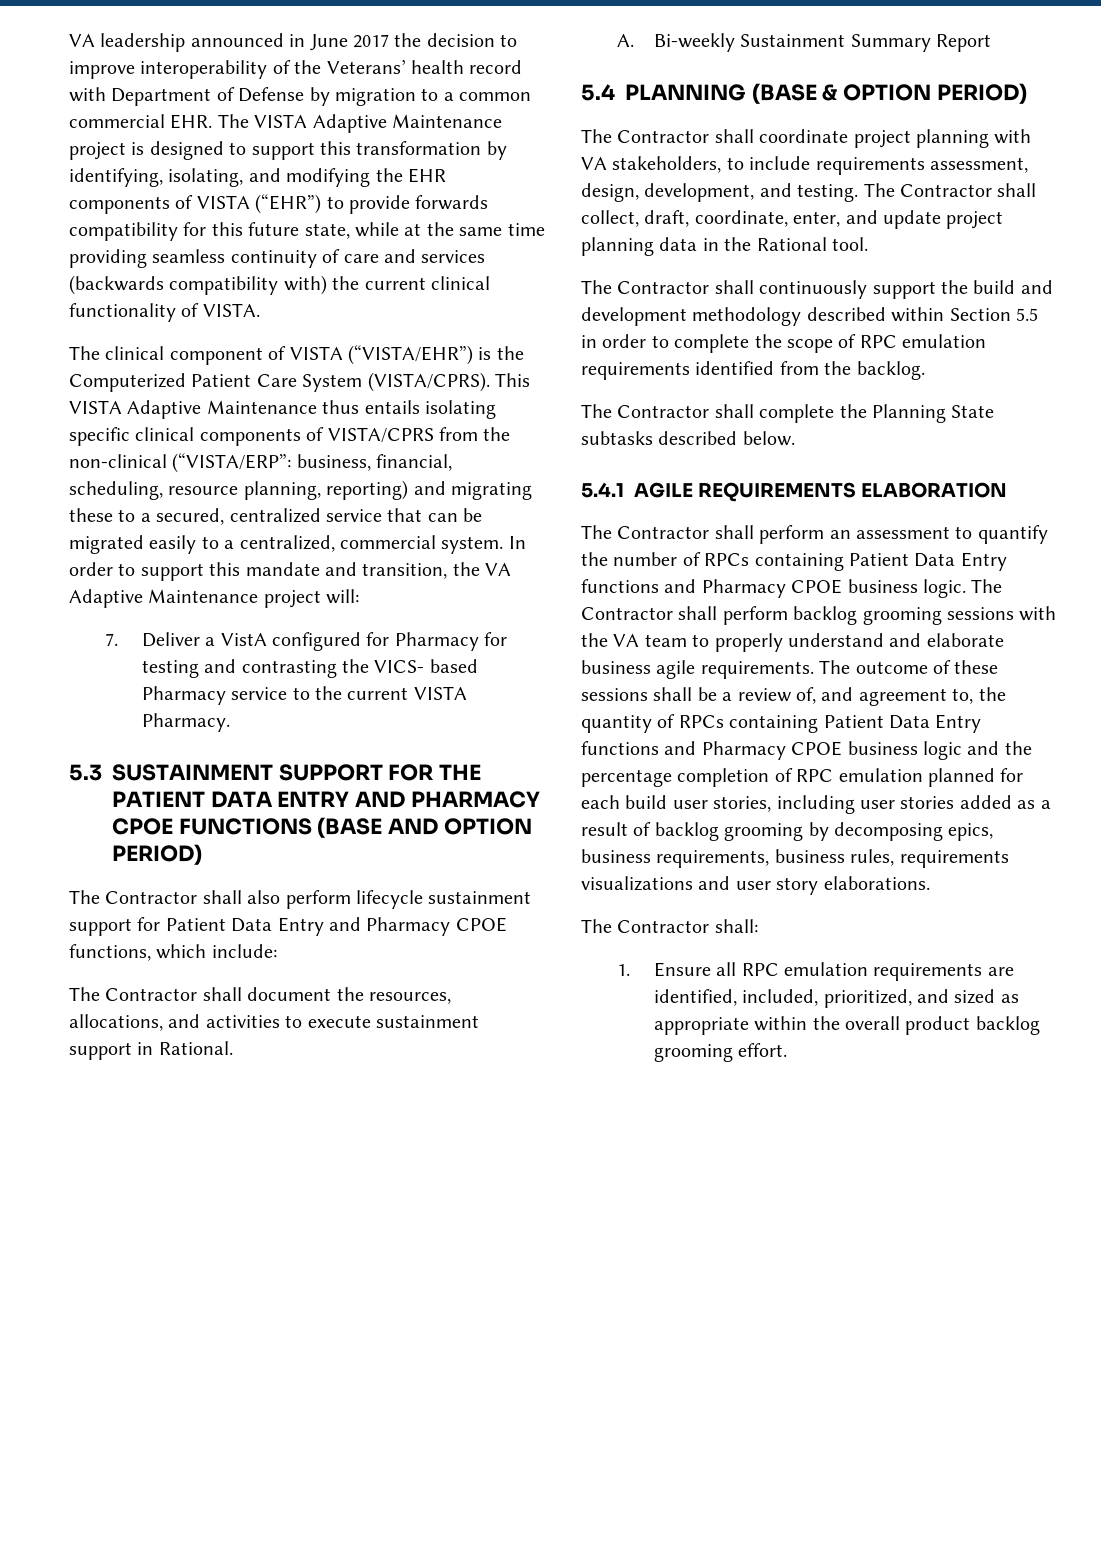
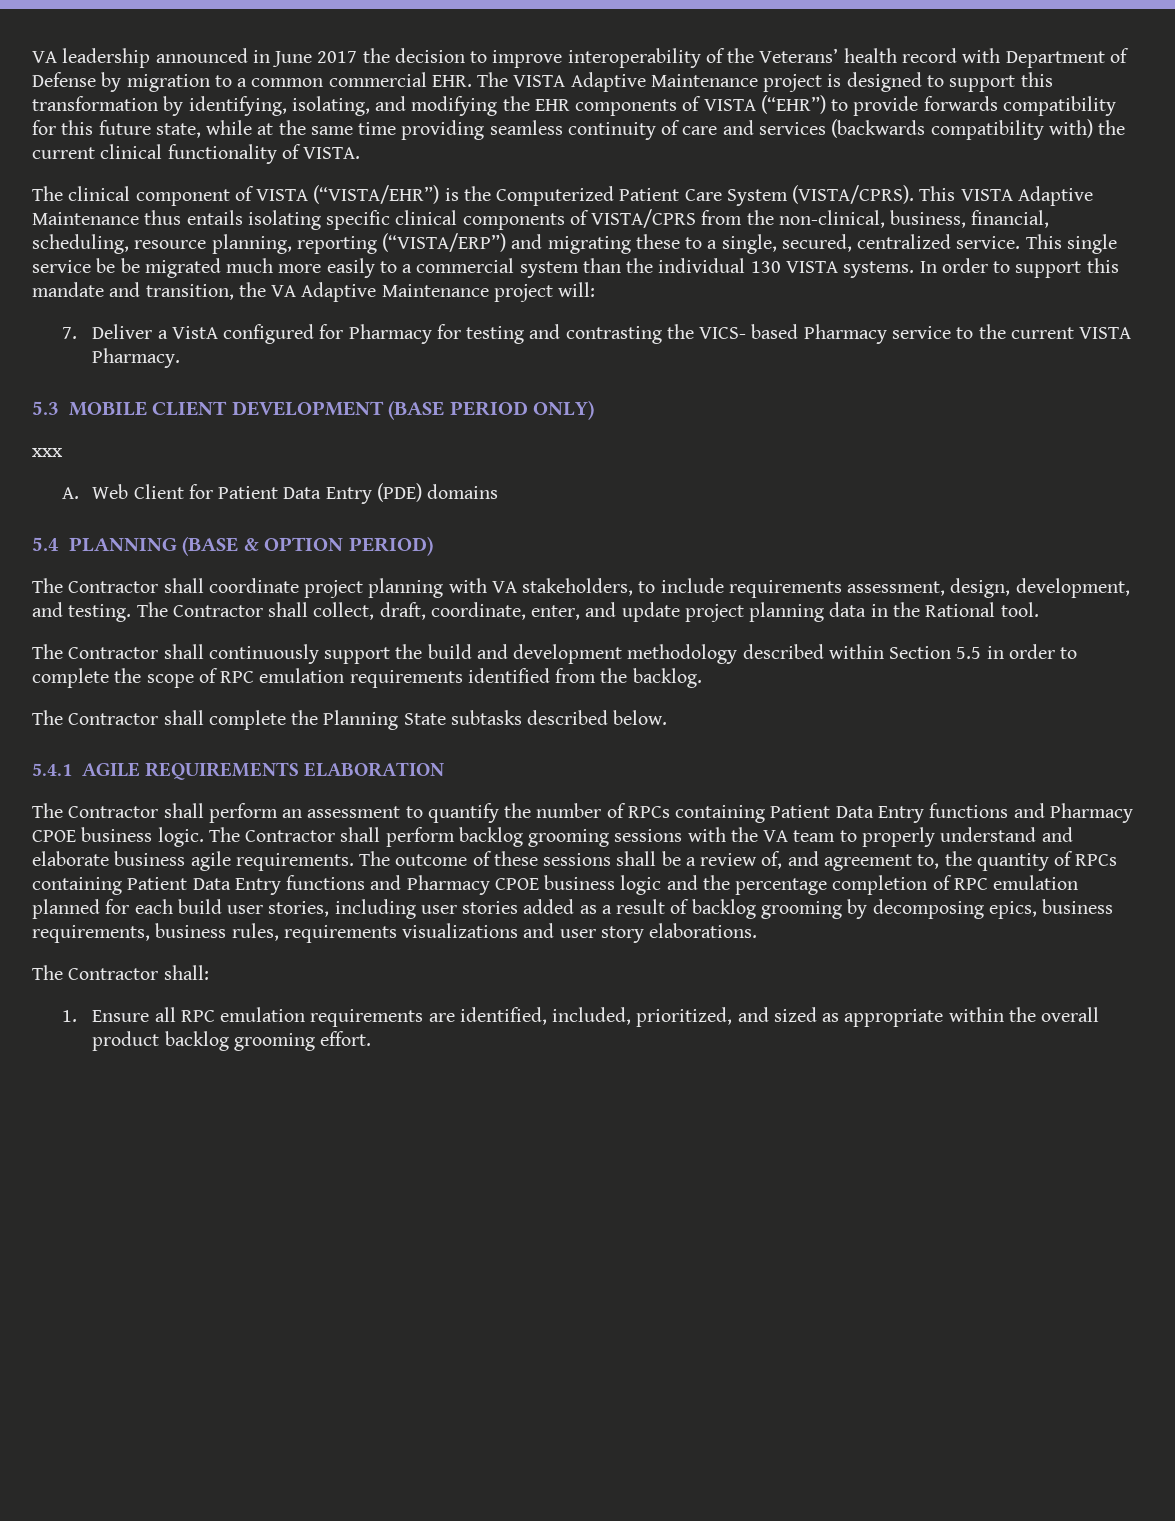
[69,453,292,473] non-clinical (“VISTA/ERP”: -> [778,210,885,228] non-clinical,
[326,480,409,500] reporting) -> [296,233,507,254] reporting (“VISTA/ERP”)
(151, 517) none -> [721,234,777,254] single,
[326,508,483,522] [69,535,504,554] service that can be migrated easily to a centralized, commercial system. -> [956,234,1117,254] [32,258,915,278] service. This single service be be migrated much more easily to a commercial system than the individual 130 VISTA systems.
[112,764,482,781] [112,791,540,808] [112,817,532,838] [112,844,202,865] [69,890,532,909] [69,917,507,936] [69,944,277,961] [69,987,451,1004] [69,1014,479,1031] [69,1041,233,1060] [617,33,991,52] SUSTAINMENT SUPPORT FOR THE PATIENT DATA ENTRY AND PHARMACY CPOE FUNCTIONS (BASE AND OPTION PERIOD) // The Contractor shall also perform lifecycle sustainment support for Patient Data Entry and Pharmacy CPOE functions, which include: // The Contractor shall document the resources, allocations, and activities to execute sustainment support in Rational. // A. Bi-weekly Sustainment Summary Report -> [68,400,595,420] [32,448,63,457] [62,483,499,504] MOBILE CLIENT DEVELOPMENT (BASE PERIOD ONLY) // xxx // A. Web Client for Patient Data Entry (PDE) domains

